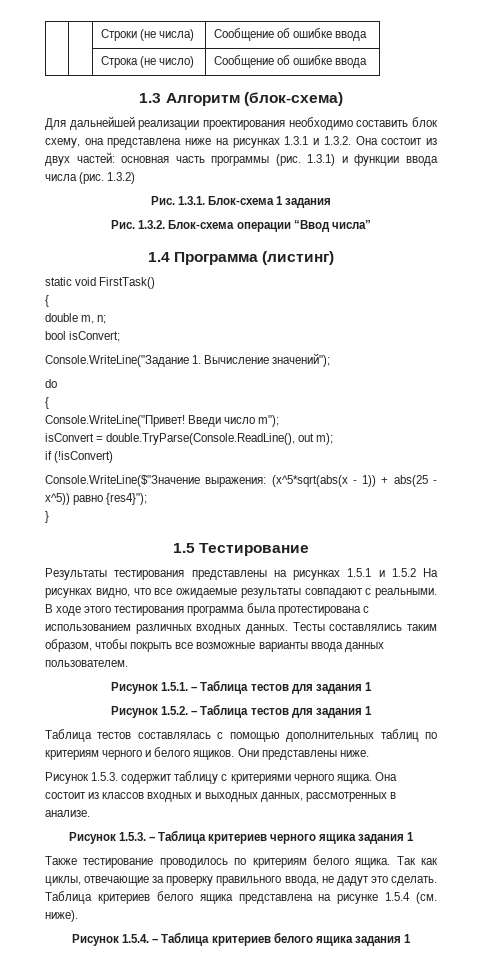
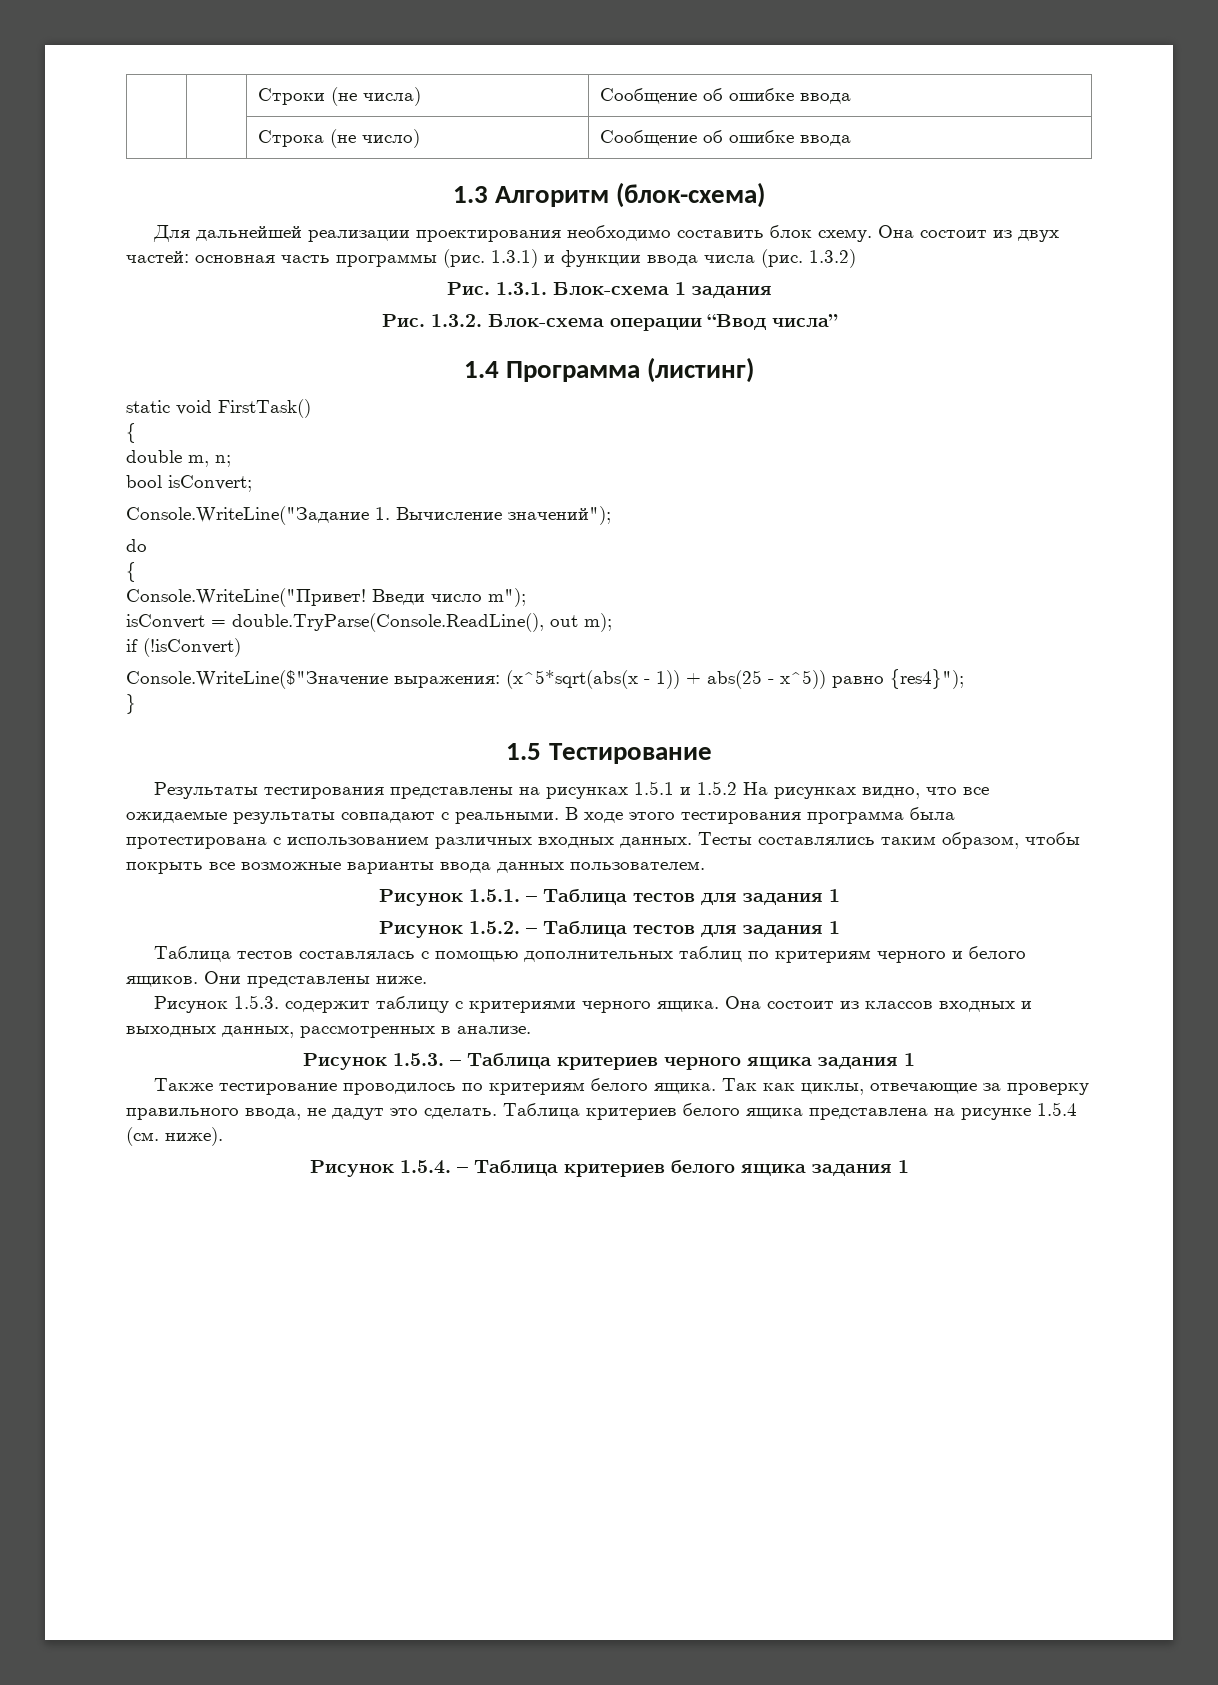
[45,136,351,148] схему, она представлена ниже на рисунках 1.3.1 и 1.3.2. -> [817,229,872,242] схему.

